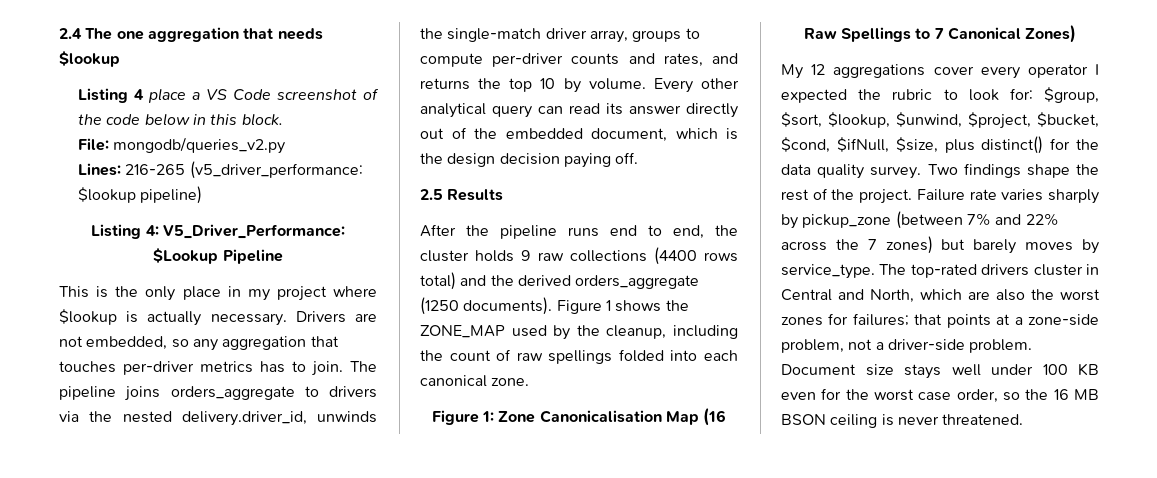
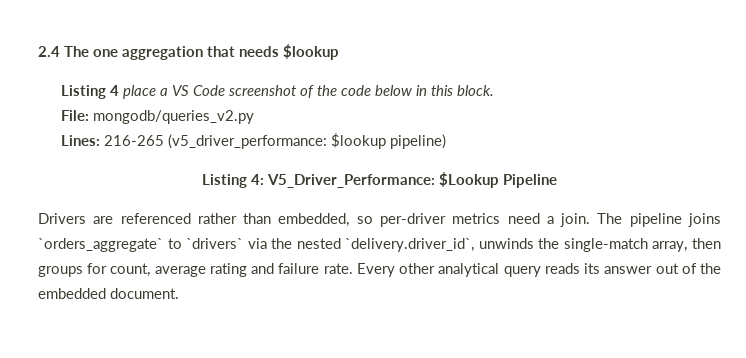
[59,286,377,301] [59,309,377,326] [59,336,339,351] [59,361,306,375] This is the only place in my project where $lookup is actually necessary. Drivers are not embedded, so any aggregation that touches per-driver metrics has to -> [38,213,554,227] Drivers are referenced rather than embedded, so per-driver metrics need a
[170,386,377,400] orders_aggregate to drivers -> [38,238,244,252] `orders_aggregate` to `drivers`
[181,411,307,426] delivery.driver_id, -> [345,238,475,252] `delivery.driver_id`,
[545,28,700,43] [420,53,738,67] [420,78,646,93] driver array, groups to compute per-driver counts and rates, and returns the top 10 by volume. -> [652,238,721,252] [38,263,353,277] array, then groups for count, average rating and failure rate.
[538,103,600,114] can read -> [544,263,580,274] reads
[686,103,738,118] directly -> (653, 270) none
[591,128,738,142] [420,152,639,168] [420,189,504,201] [420,224,738,239] [420,247,738,265] [420,272,700,290] [420,297,689,315] [420,325,738,340] [420,349,738,364] [420,375,530,387] [431,408,727,426] [803,25,1077,43] [781,64,1099,79] [781,87,1099,103] [781,112,1099,129] [781,136,1099,154] [781,163,1099,179] [781,188,1099,204] [781,211,1059,229] [781,236,1099,254] [781,264,1099,279] [781,289,1100,303] [781,313,1099,328] [781,339,1033,353] [781,363,1099,379] [781,388,1099,403] [781,414,1024,428] document, which is the design decision paying off. // 2.5 Results // After the pipeline runs end to end, the cluster holds 9 raw collections (4400 rows total) and the derived orders_aggregate (1250 documents). Figure 1 shows the ZONE_MAP used by the cleanup, including the count of raw spellings folded into each canonical zone. // Figure 1: Zone Canonicalisation Map (16 Raw Spellings to 7 Canonical Zones) // My 12 aggregations cover every operator I expected the rubric to look for: $group, $sort, $lookup, $unwind, $project, $bucket, $cond, $ifNull, $size, plus distinct() for the data quality survey. Two findings shape the rest of the project. Failure rate varies sharply by pickup_zone (between 7% and 22% across the 7 zones) but barely moves by service_type. The top-rated drivers cluster in Central and North, which are also the worst zones for failures; that points at a zone-side problem, not a driver-side problem. Document size stays well under 100 KB even for the worst case order, so the 16 MB BSON ceiling is never threatened. -> [110,288,179,299] document.

